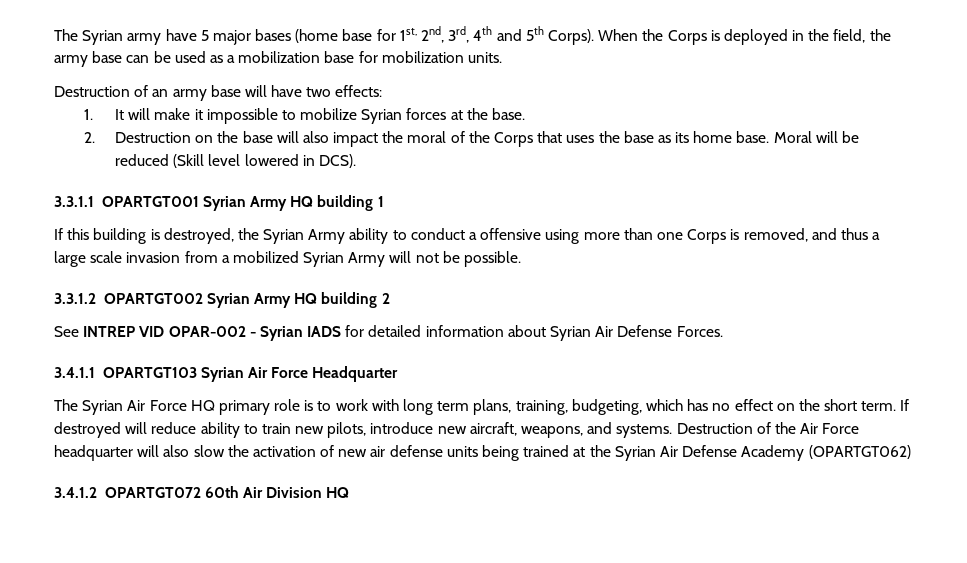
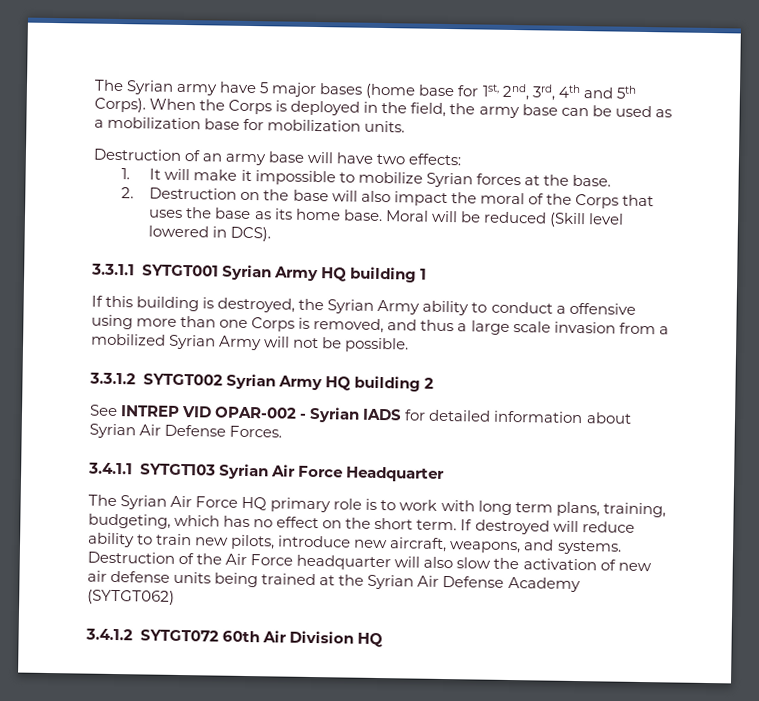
[101,196,199,207] OPARTGT001 -> [141,264,219,277] SYTGT001
[103,293,203,304] OPARTGT002 -> [142,373,223,386] SYTGT002
[102,367,197,378] OPARTGT103 -> [139,463,216,476] SYTGT103
[808,445,911,459] (OPARTGT062) -> [87,589,175,605] (SYTGT062)
[104,487,201,498] OPARTGT072 -> [139,629,219,642] SYTGT072

